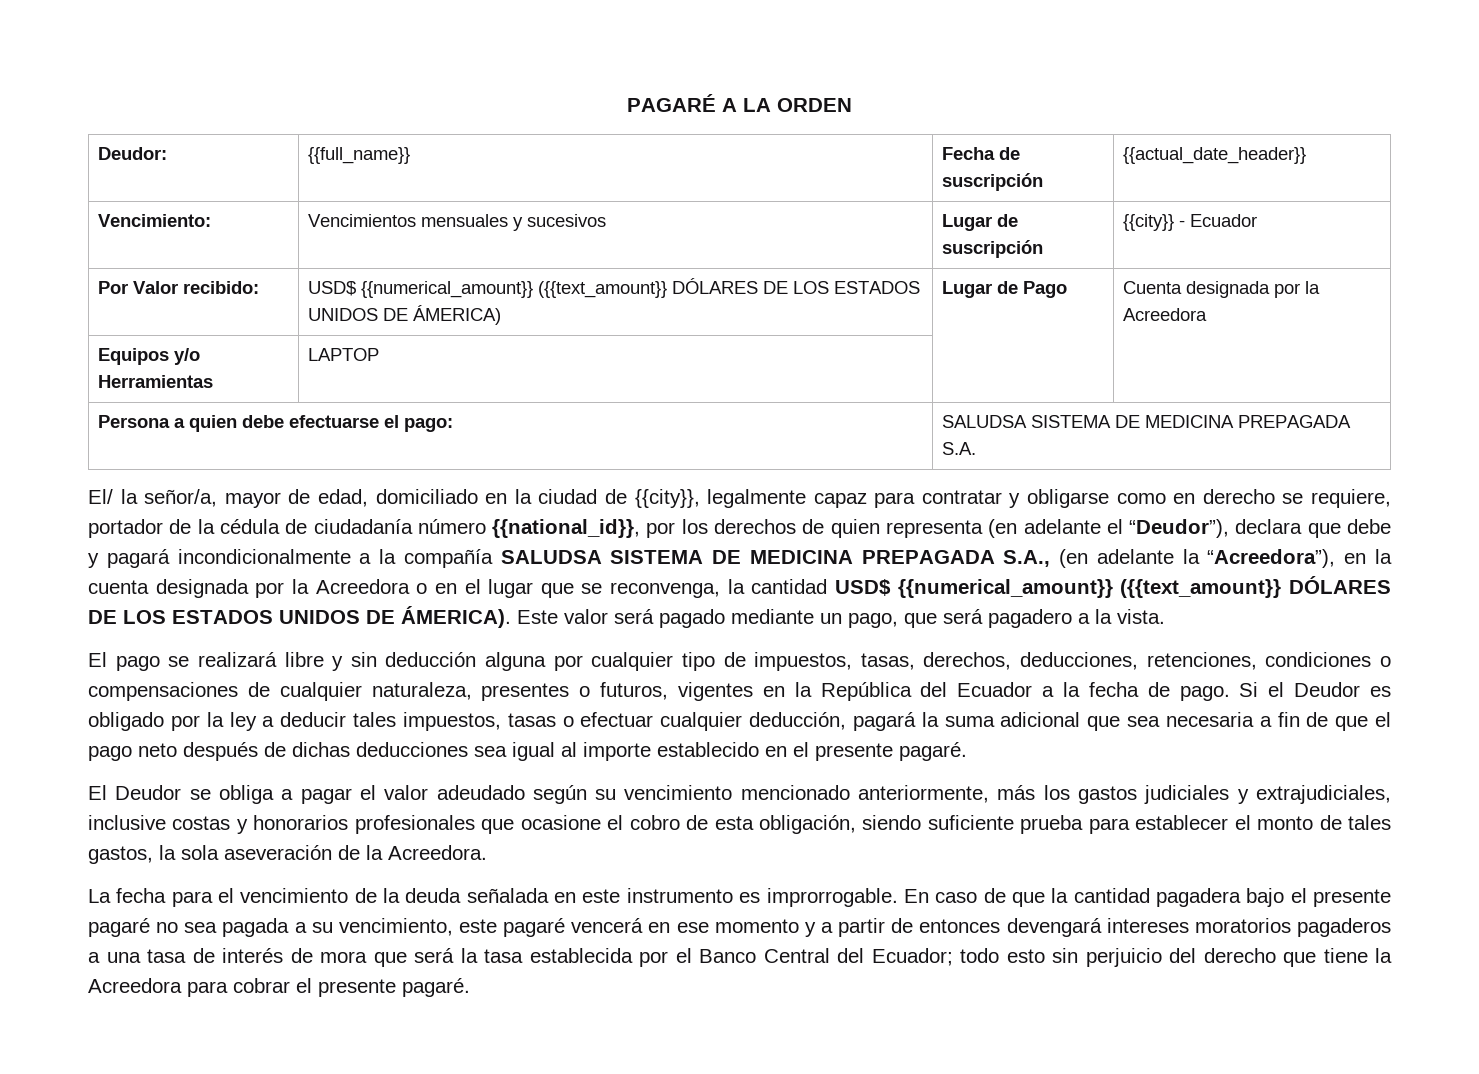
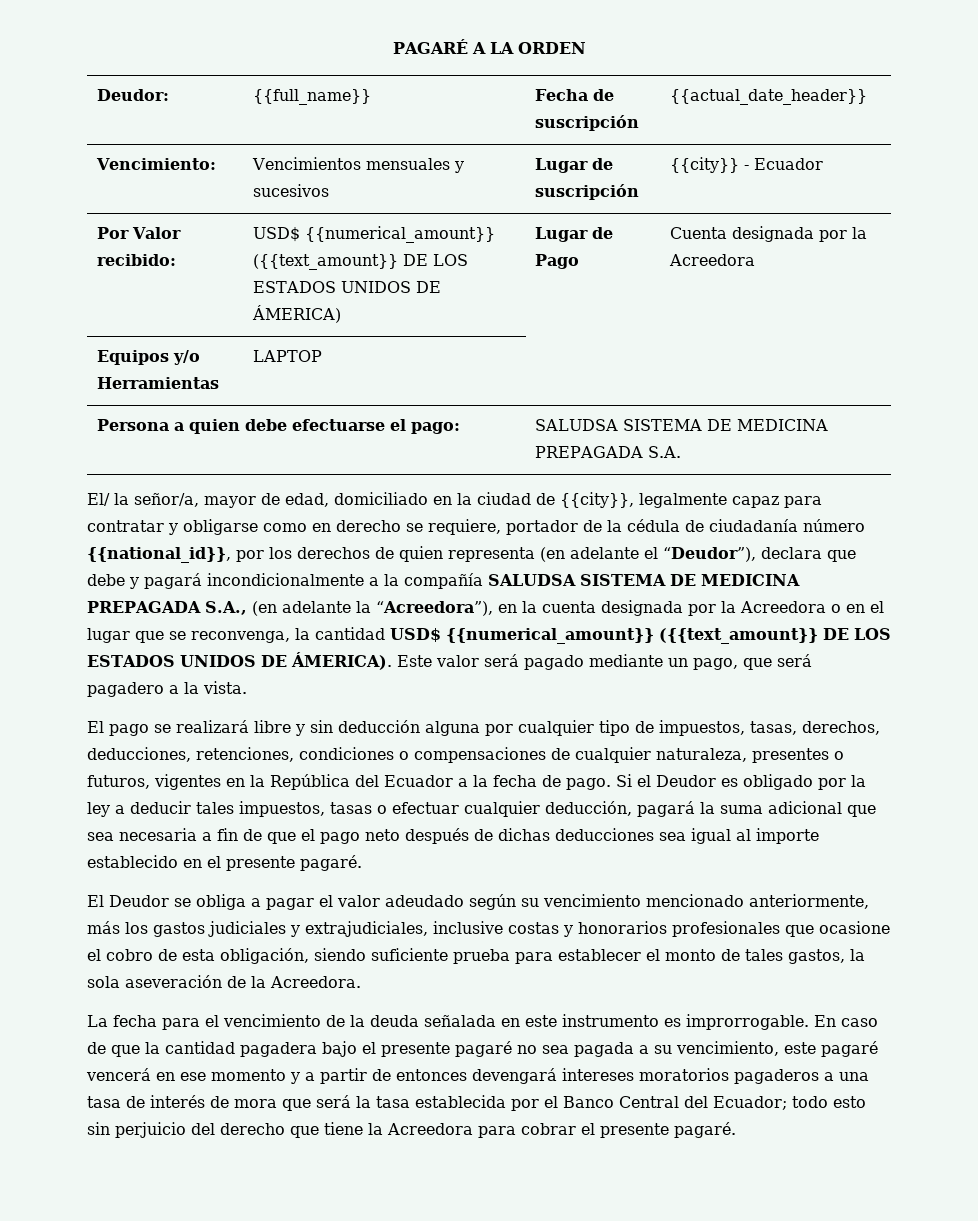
[672,278,759,294] DÓLARES -> (398, 262) none
[1289,576,1391,594] DÓLARES -> (818, 636) none

